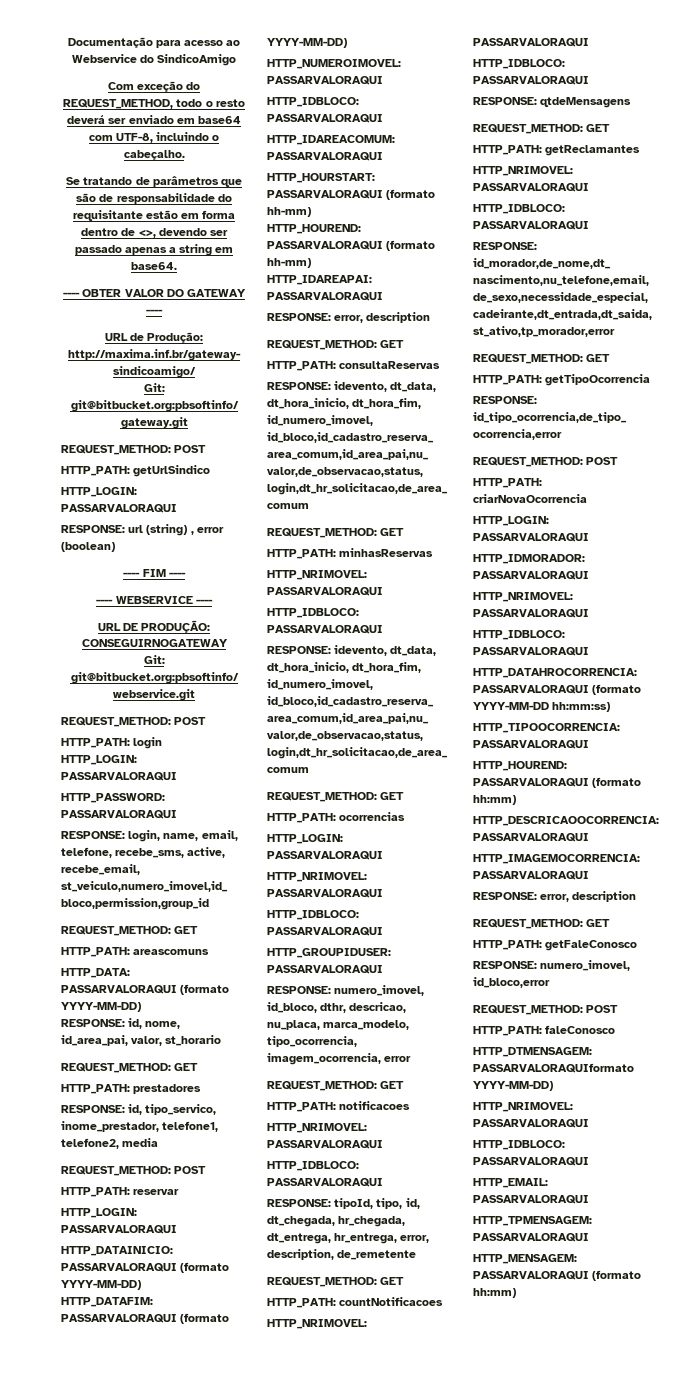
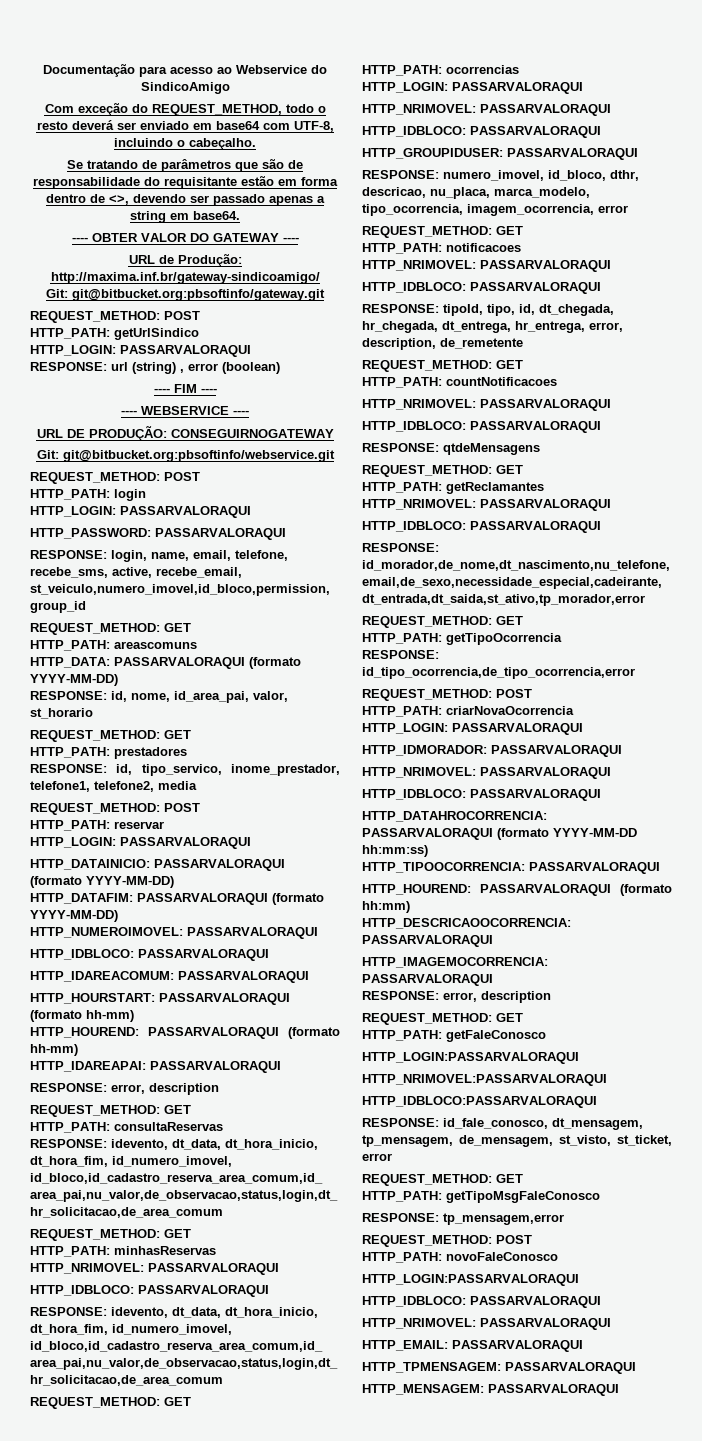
[473,960,631,971] [473,977,550,988] [473,1005,619,1015] [473,1025,616,1036] [473,1047,592,1057] [473,1063,634,1073] [473,1081,553,1091] [473,1102,573,1112] [473,1119,589,1128] [473,1140,565,1150] [473,1157,589,1166] RESPONSE: numero_imovel, id_bloco,error // REQUEST_METHOD: POST // HTTP_PATH: faleConosco // HTTP_DTMENSAGEM: PASSARVALORAQUIformato YYYY-MM-DD) // HTTP_NRIMOVEL: PASSARVALORAQUI // HTTP_IDBLOCO: PASSARVALORAQUI -> [362,1052,579,1064] [362,1074,607,1086] [362,1096,597,1108] [362,1118,643,1130] [362,1135,672,1147] [362,1153,392,1161] [362,1174,523,1186] [362,1191,600,1203] [362,1213,564,1225] [362,1235,532,1247] [362,1252,558,1263] [362,1274,579,1286] [362,1296,601,1308] [362,1318,611,1330] HTTP_LOGIN:PASSARVALORAQUI // HTTP_NRIMOVEL:PASSARVALORAQUI // HTTP_IDBLOCO:PASSARVALORAQUI // RESPONSE: id_fale_conosco, dt_mensagem, tp_mensagem, de_mensagem, st_visto, st_ticket, error // REQUEST_METHOD: GET // HTTP_PATH: getTipoMsgFaleConosco // RESPONSE: tp_mensagem,error // REQUEST_METHOD: POST // HTTP_PATH: novoFaleConosco // HTTP_LOGIN:PASSARVALORAQUI // HTTP_IDBLOCO: PASSARVALORAQUI // HTTP_NRIMOVEL: PASSARVALORAQUI
[592,1270,642,1281] [473,1288,516,1298] (formato hh:mm) -> (619, 1390) none

